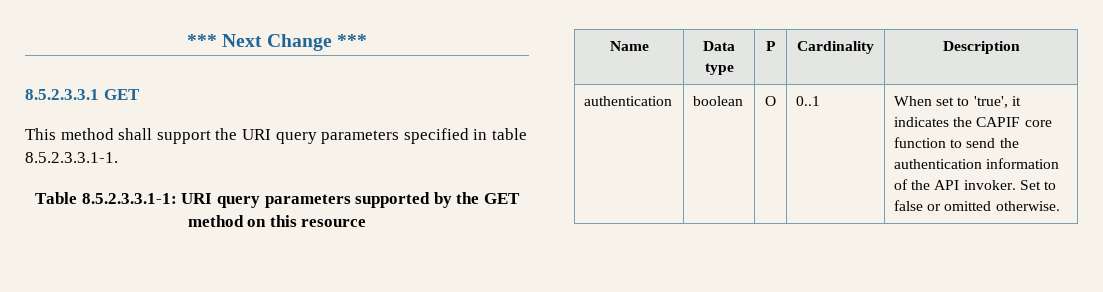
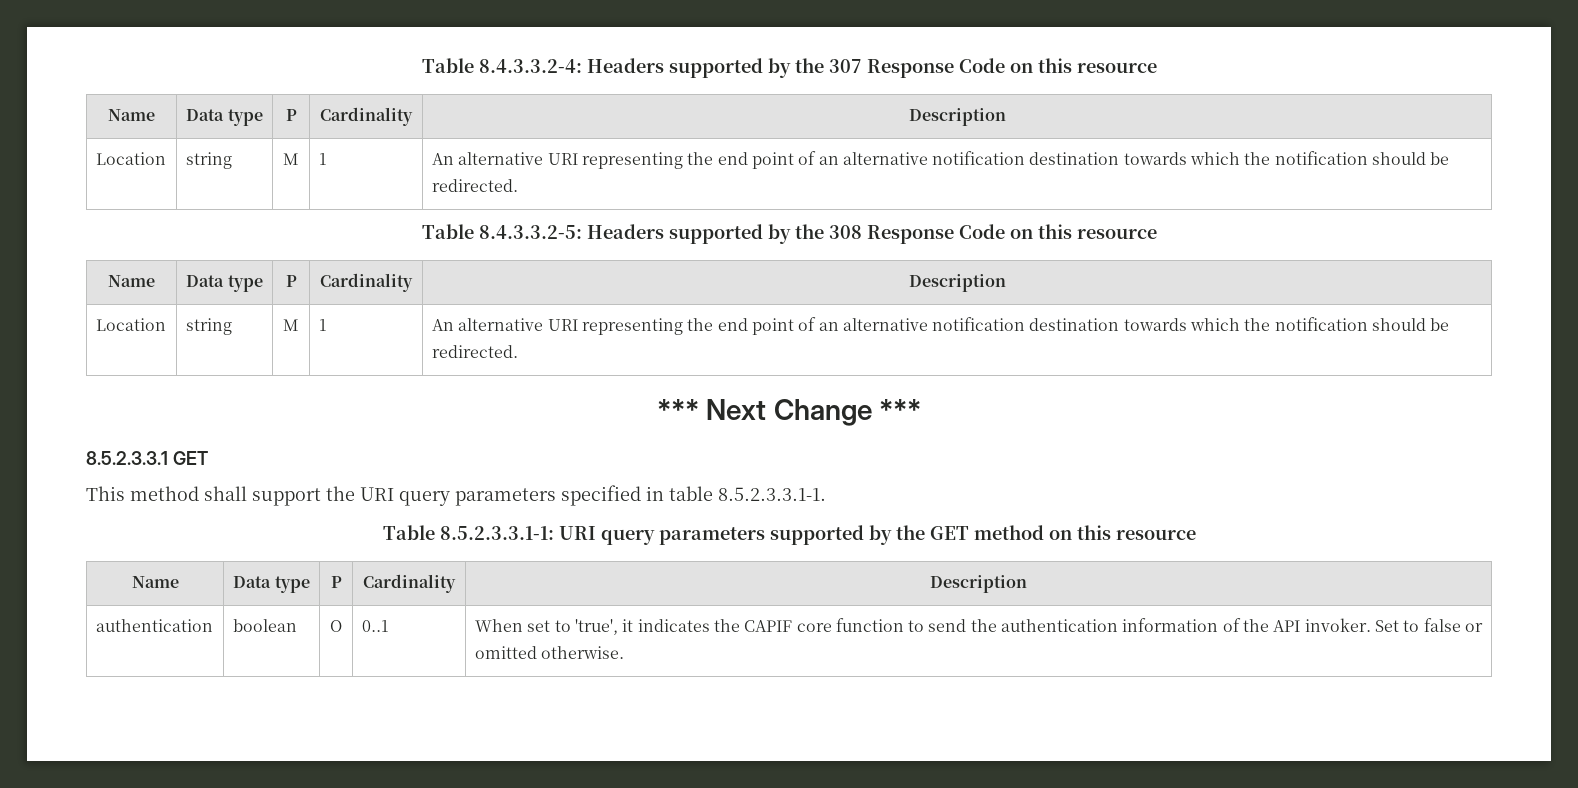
(186, 40) none -> [421,58,1157,78] [108,109,155,121] [186,109,263,126] [285,109,297,121] [320,107,413,126] [908,108,1006,126] [95,152,166,165] [185,152,232,169] [283,153,299,165] [318,153,327,165] [431,151,1450,169] [431,179,518,192] [421,224,1157,244] [108,275,155,287] [186,275,263,292] [285,275,297,287] [320,273,413,292] [908,274,1006,292] [95,318,166,331] [185,318,232,335] [283,319,299,331] [318,319,327,331] [431,317,1450,335] [431,345,518,358] Table 8.4.3.3.2-4: Headers supported by the 307 Response Code on this resource // Name | Data type | P | Cardinality | Description // Location | string | M | 1 | An alternative URI representing the end point of an alternative notification destination towards which the notification should be redirected. // Table 8.4.3.3.2-5: Headers supported by the 308 Response Code on this resource // Name | Data type | P | Cardinality | Description // Location | string | M | 1 | An alternative URI representing the end point of an alternative notification destination towards which the notification should be redirected. //

